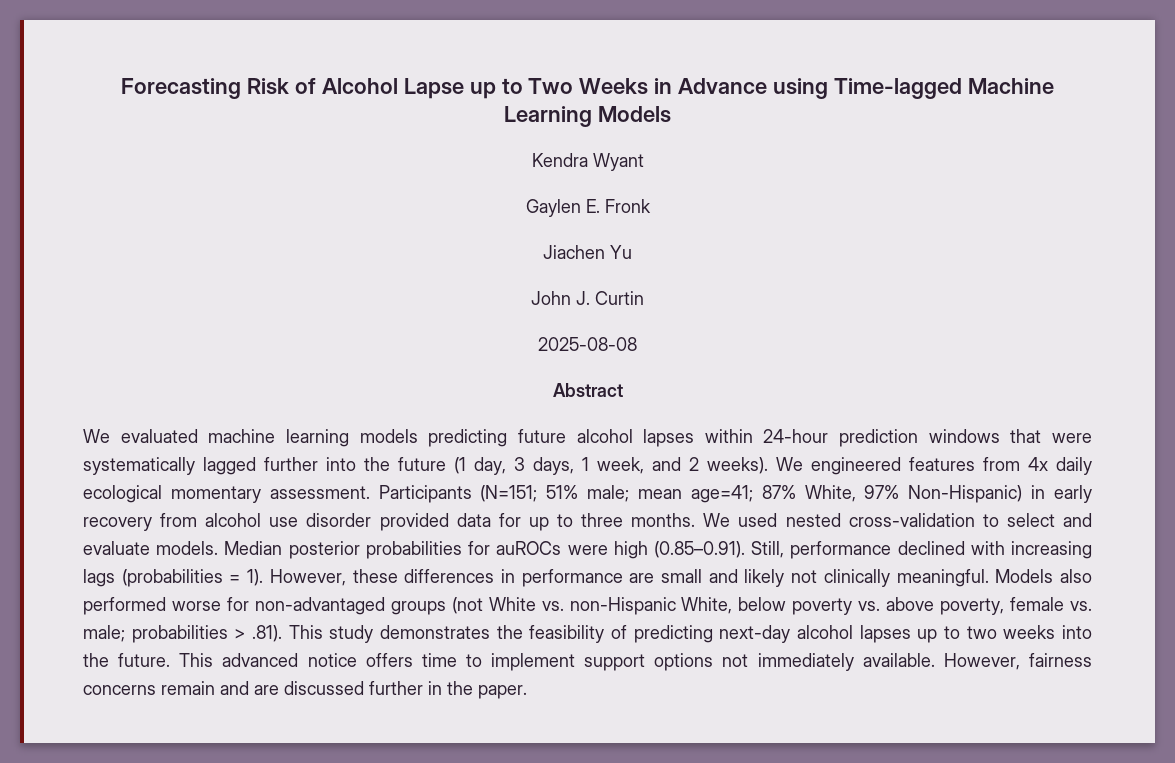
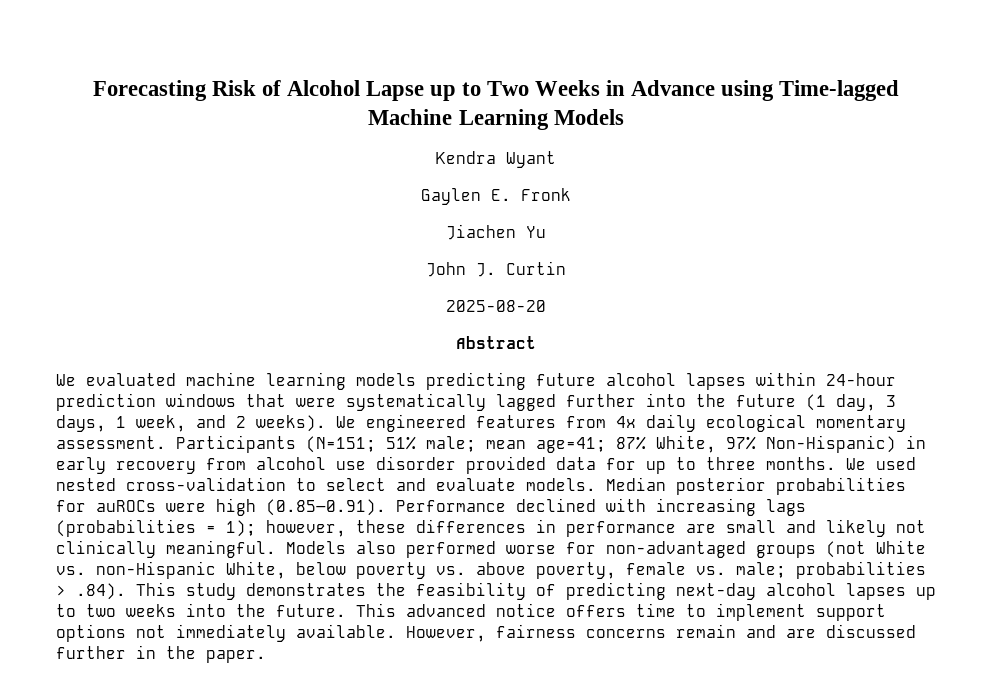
[538,337,637,351] 2025-08-08 -> [446,300,546,312] 2025-08-20
[751,541,892,559] Still, performance -> [396,500,506,512] Performance
[247,569,346,586] 1). However, -> [226,520,346,537] 1); however,
[251,625,282,642] .81). -> [76,583,126,600] .84).

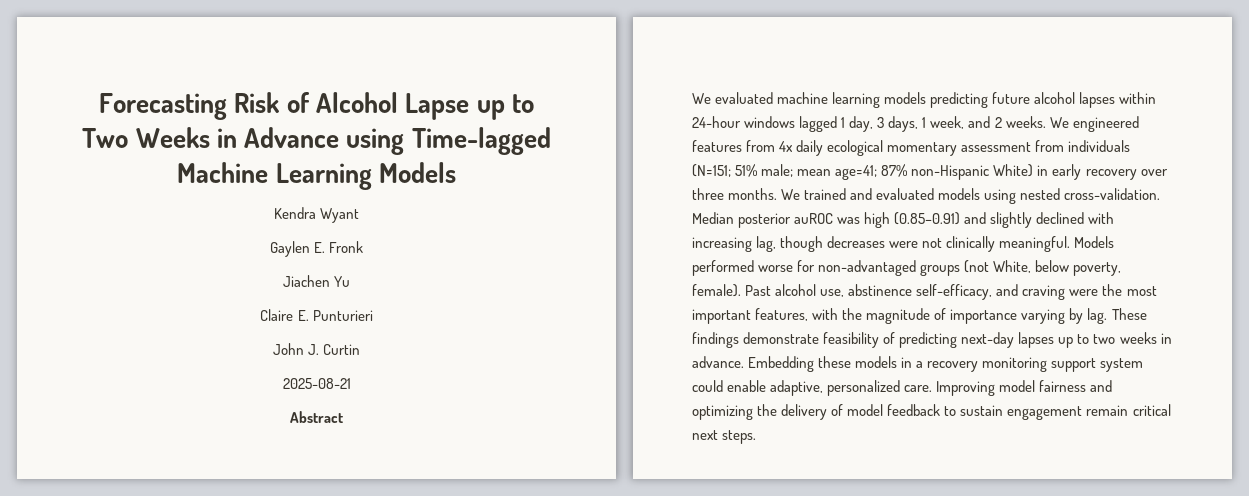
(546, 232) none -> [260,309,373,321] // Claire E. Punturieri
[446,300,546,312] 2025-08-20 -> [282,378,351,389] 2025-08-21
[56,393,826,411] prediction windows that were systematically lagged further into the future (1 -> [744,116,846,132] windows lagged 1
[256,415,326,432] weeks). -> [1005,116,1046,128] weeks.
[56,435,296,453] assessment. Participants -> [961,140,1131,152] assessment from individuals
[656,435,926,453] [56,456,916,474] [56,477,906,495] [56,498,806,516] [56,519,886,537] White, 97% Non-Hispanic) in early recovery from alcohol use disorder provided data for up to three months. We used nested cross-validation to select and evaluate models. Median posterior probabilities for auROCs were high (0.85–0.91). Performance declined with increasing lags (probabilities = 1); however, these differences in performance are small and likely -> [911,164,1168,180] [692,188,1161,204] [692,212,1115,228] [692,236,919,252] non-Hispanic White) in early recovery over three months. We trained and evaluated models using nested cross-validation. Median posterior auROC was high (0.85–0.91) and slightly declined with increasing lag, though decreases were
[356,541,396,554] also -> (1115, 242) none
[876,540,926,554] [56,561,926,579] [56,582,406,600] White vs. non-Hispanic White, below poverty vs. above poverty, female vs. male; probabilities > .84). This study demonstrates the -> [993,260,1122,276] [692,284,1157,300] [692,308,1147,324] [692,332,820,348] White, below poverty, female). Past alcohol use, abstinence self-efficacy, and craving were the most important features, with the magnitude of importance varying by lag. These findings demonstrate
[766,583,836,596] alcohol -> (1015, 340) none
[186,603,886,621] [56,624,916,642] [56,645,266,663] into the future. This advanced notice offers time to implement support options not immediately available. However, fairness concerns remain and are discussed further in the paper. -> [1160,333,1172,344] [692,356,1144,372] [692,380,1113,396] [692,404,1171,420] [692,430,757,444] in advance. Embedding these models in a recovery monitoring support system could enable adaptive, personalized care. Improving model fairness and optimizing the delivery of model feedback to sustain engagement remain critical next steps.

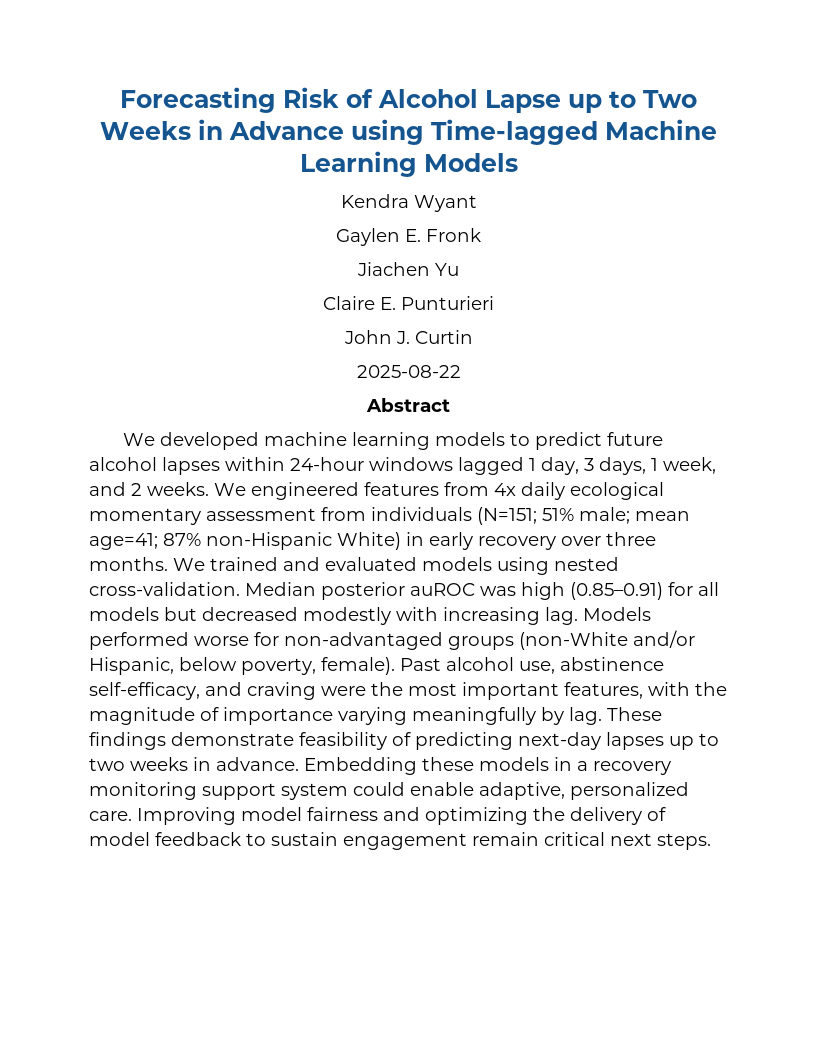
[282,378,351,389] 2025-08-21 -> [356,365,461,378] 2025-08-22
[715,92,774,104] evaluated -> [160,432,260,450] developed
[930,92,989,108] predicting -> [510,432,603,450] to predict
[964,212,1115,228] [692,236,1071,252] and slightly declined with increasing lag, though decreases were not clinically meaningful. -> [668,582,719,596] [89,607,578,625] for all models but decreased modestly with increasing lag.
[964,260,1032,273] (not White, -> [519,630,695,650] [89,657,174,675] (non-White and/or Hispanic,
(1066, 316) none -> [412,707,536,725] meaningfully

